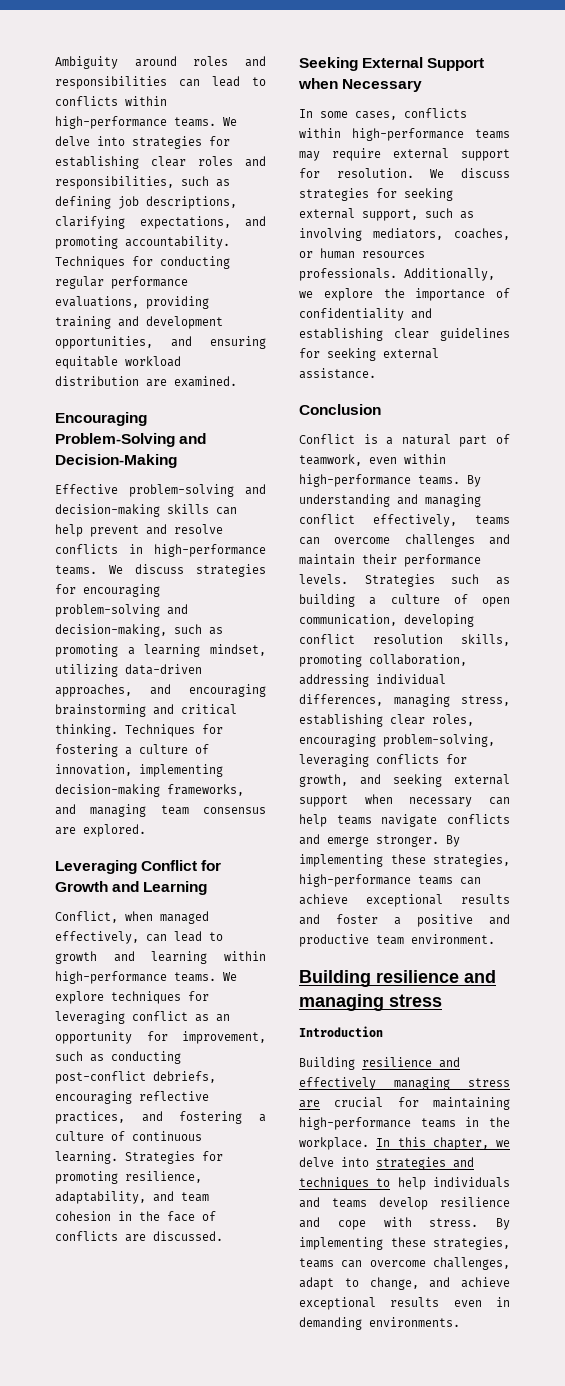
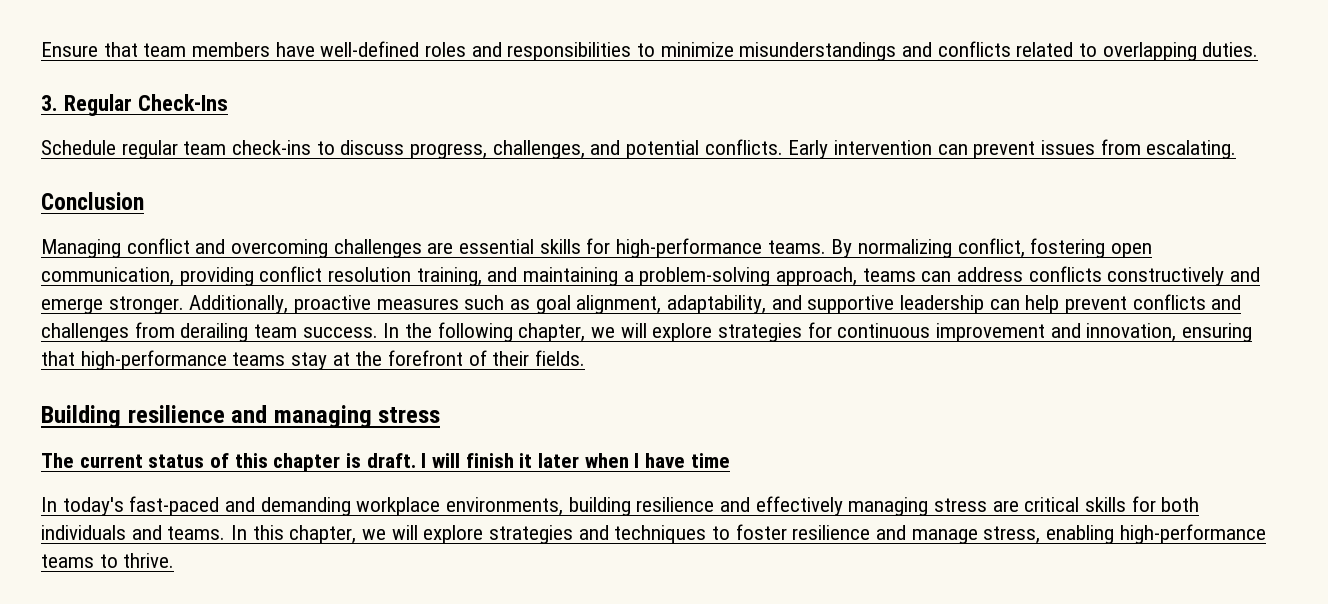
[55,56,266,69] [55,76,266,89] [55,96,167,106] [55,116,237,129] [55,136,230,149] [55,156,266,169] [55,176,230,189] [55,196,237,209] [55,216,266,229] [55,236,230,249] [55,256,230,269] [55,276,188,289] [55,296,209,309] [55,316,223,329] [55,336,266,349] [55,356,181,369] [55,376,237,387] [55,412,147,426] [55,433,207,447] [55,454,177,468] [55,484,266,497] [55,504,237,517] [55,524,223,537] [55,544,266,557] [55,564,266,577] [55,584,160,597] [55,604,188,617] [55,624,223,637] [55,644,266,657] [55,664,202,677] [55,684,266,697] [55,704,237,717] [55,724,223,737] [55,744,209,757] [55,764,223,777] [55,784,244,797] [55,804,266,817] [55,824,146,837] [55,860,222,874] [55,881,208,895] [55,911,209,924] [55,931,223,944] [55,951,266,964] [55,971,237,984] [55,991,209,1004] [55,1011,230,1024] [55,1031,266,1044] [55,1051,181,1064] [55,1071,216,1084] [55,1091,209,1104] [55,1111,266,1124] [55,1131,202,1141] [55,1151,223,1164] [55,1171,202,1184] [55,1191,209,1204] [55,1211,216,1222] [55,1231,223,1242] [299,57,485,71] [298,78,423,92] [299,108,467,120] [299,128,510,141] [299,148,510,161] [299,168,510,178] [299,188,453,201] [299,208,474,221] [299,228,510,241] [299,248,425,259] [299,268,495,281] [299,288,510,301] [299,308,432,321] [299,328,510,341] [299,348,439,361] [299,368,376,379] [299,404,381,415] [299,434,510,447] [299,454,446,466] [299,474,481,487] [299,494,481,507] [299,514,510,527] [299,534,510,547] [299,554,481,567] [299,574,510,587] [299,594,510,607] [299,614,474,627] [299,634,510,646] [299,654,467,667] [299,674,446,687] [299,694,510,707] [299,714,474,727] [299,734,495,747] [299,754,467,767] [299,774,510,787] [299,794,510,807] [299,814,510,827] [299,834,460,847] [299,854,510,867] [299,874,481,887] [299,894,510,907] [299,914,510,927] [299,934,495,947] Ambiguity around roles and responsibilities can lead to conflicts within high-performance teams. We delve into strategies for establishing clear roles and responsibilities, such as defining job descriptions, clarifying expectations, and promoting accountability. Techniques for conducting regular performance evaluations, providing training and development opportunities, and ensuring equitable workload distribution are examined. // Encouraging Problem-Solving and Decision-Making // Effective problem-solving and decision-making skills can help prevent and resolve conflicts in high-performance teams. We discuss strategies for encouraging problem-solving and decision-making, such as promoting a learning mindset, utilizing data-driven approaches, and encouraging brainstorming and critical thinking. Techniques for fostering a culture of innovation, implementing decision-making frameworks, and managing team consensus are explored. // Leveraging Conflict for Growth and Learning // Conflict, when managed effectively, can lead to growth and learning within high-performance teams. We explore techniques for leveraging conflict as an opportunity for improvement, such as conducting post-conflict debriefs, encouraging reflective practices, and fostering a culture of continuous learning. Strategies for promoting resilience, adaptability, and team cohesion in the face of conflicts are discussed. // Seeking External Support when Necessary // In some cases, conflicts within high-performance teams may require external support for resolution. We discuss strategies for seeking external support, such as involving mediators, coaches, or human resources professionals. Additionally, we explore the importance of confidentiality and establishing clear guidelines for seeking external assistance. // Conclusion // Conflict is a natural part of teamwork, even within high-performance teams. By understanding and managing conflict effectively, teams can overcome challenges and maintain their performance levels. Strategies such as building a culture of open communication, developing conflict resolution skills, promoting collaboration, addressing individual differences, managing stress, establishing clear roles, encouraging problem-solving, leveraging conflicts for growth, and seeking external support when necessary can help teams navigate conflicts and emerge stronger. By implementing these strategies, high-performance teams can achieve exceptional results and foster a positive and productive team environment. -> [41,41,1259,61] [41,94,228,116] [41,139,1237,159] [41,192,144,210] [41,238,1153,258] [41,266,1261,286] [41,294,1242,314] [41,322,1253,342] [41,350,586,370] Ensure that team members have well-defined roles and responsibilities to minimize misunderstandings and conflicts related to overlapping duties. // 3. Regular Check-Ins // Schedule regular team check-ins to discuss progress, challenges, and potential conflicts. Early intervention can prevent issues from escalating. // Conclusion // Managing conflict and overcoming challenges are essential skills for high-performance teams. By normalizing conflict, fostering open communication, providing conflict resolution training, and maintaining a problem-solving approach, teams can address conflicts constructively and emerge stronger. Additionally, proactive measures such as goal alignment, adaptability, and supportive leadership can help prevent conflicts and challenges from derailing team success. In the following chapter, we will explore strategies for continuous improvement and innovation, ensuring that high-performance teams stay at the forefront of their fields.
[299,1026,383,1037] [299,1057,355,1070] Introduction // Building -> [41,453,730,472] [41,496,631,516] The current status of this chapter is draft. I will finish it later when I have time // In today's fast-paced and demanding workplace environments, building
[334,1097,510,1110] [299,1117,510,1130] [299,1137,369,1150] crucial for maintaining high-performance teams in the workplace. -> [1024,496,1200,512] [41,525,226,540] critical skills for both individuals and teams.
[299,1157,369,1167] delve into -> [391,525,484,544] will explore
[397,1177,510,1190] [299,1197,510,1210] [299,1217,510,1230] [299,1237,510,1250] [299,1257,510,1270] [299,1277,510,1290] [299,1297,510,1310] [299,1317,460,1330] help individuals and teams develop resilience and cope with stress. By implementing these strategies, teams can overcome challenges, adapt to change, and achieve exceptional results even in demanding environments. -> [735,524,1266,544] [41,553,175,568] foster resilience and manage stress, enabling high-performance teams to thrive.

